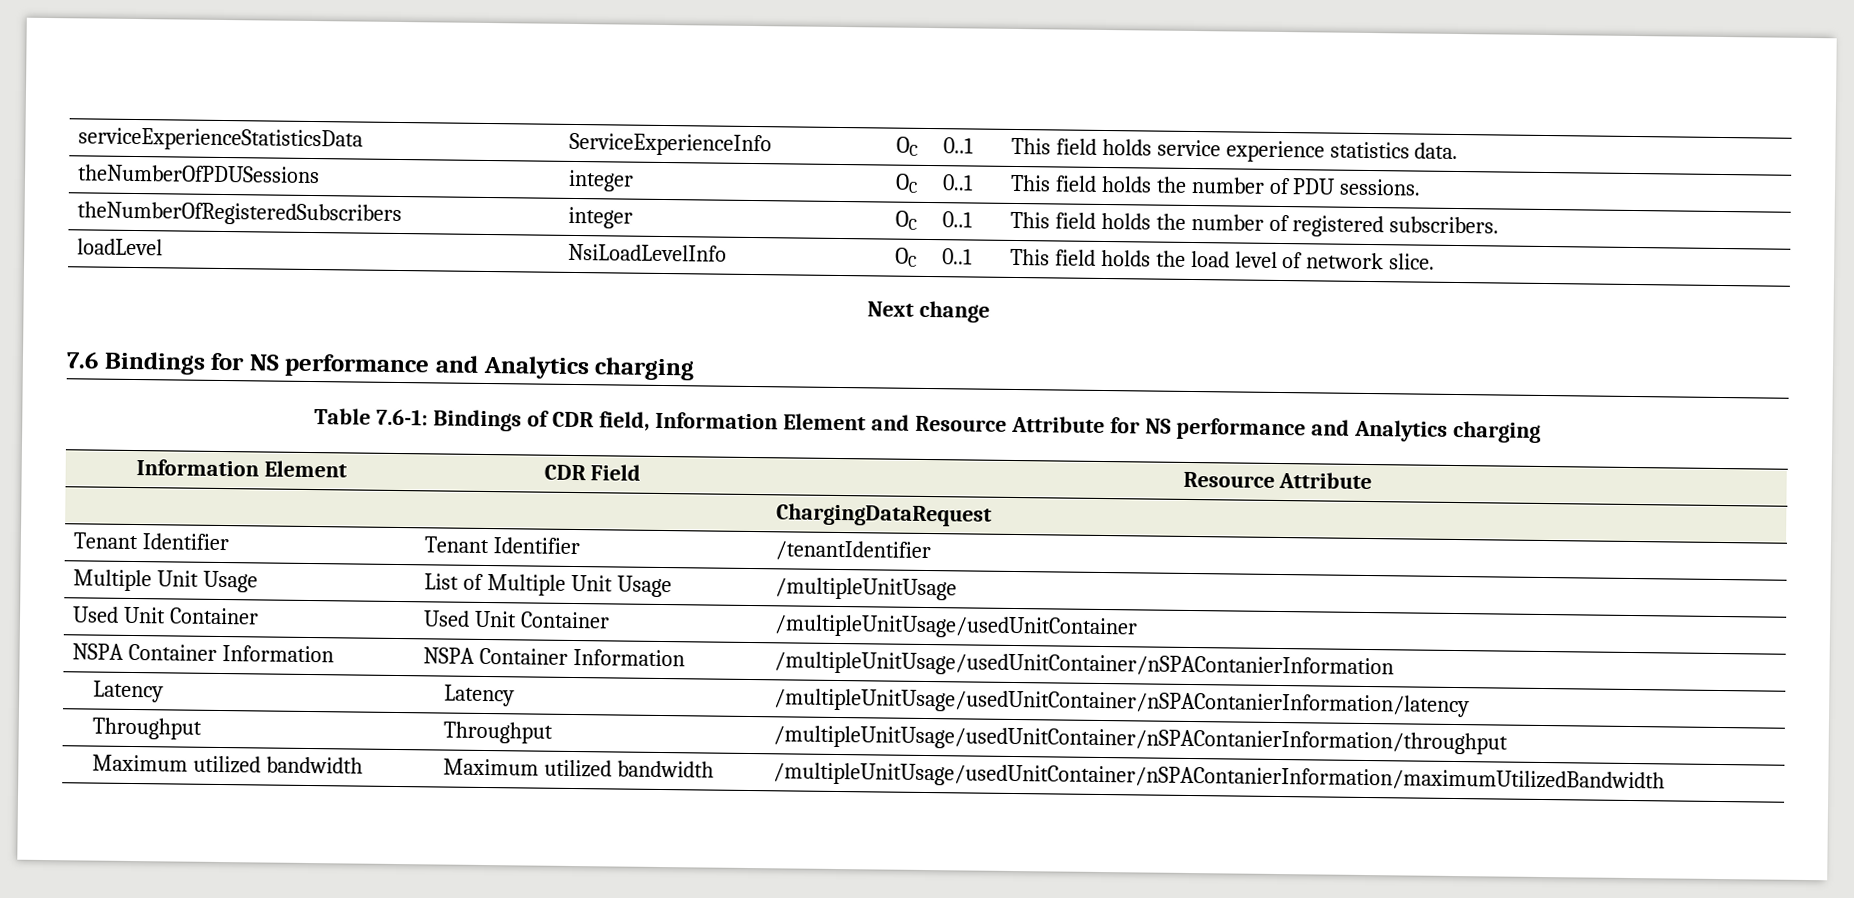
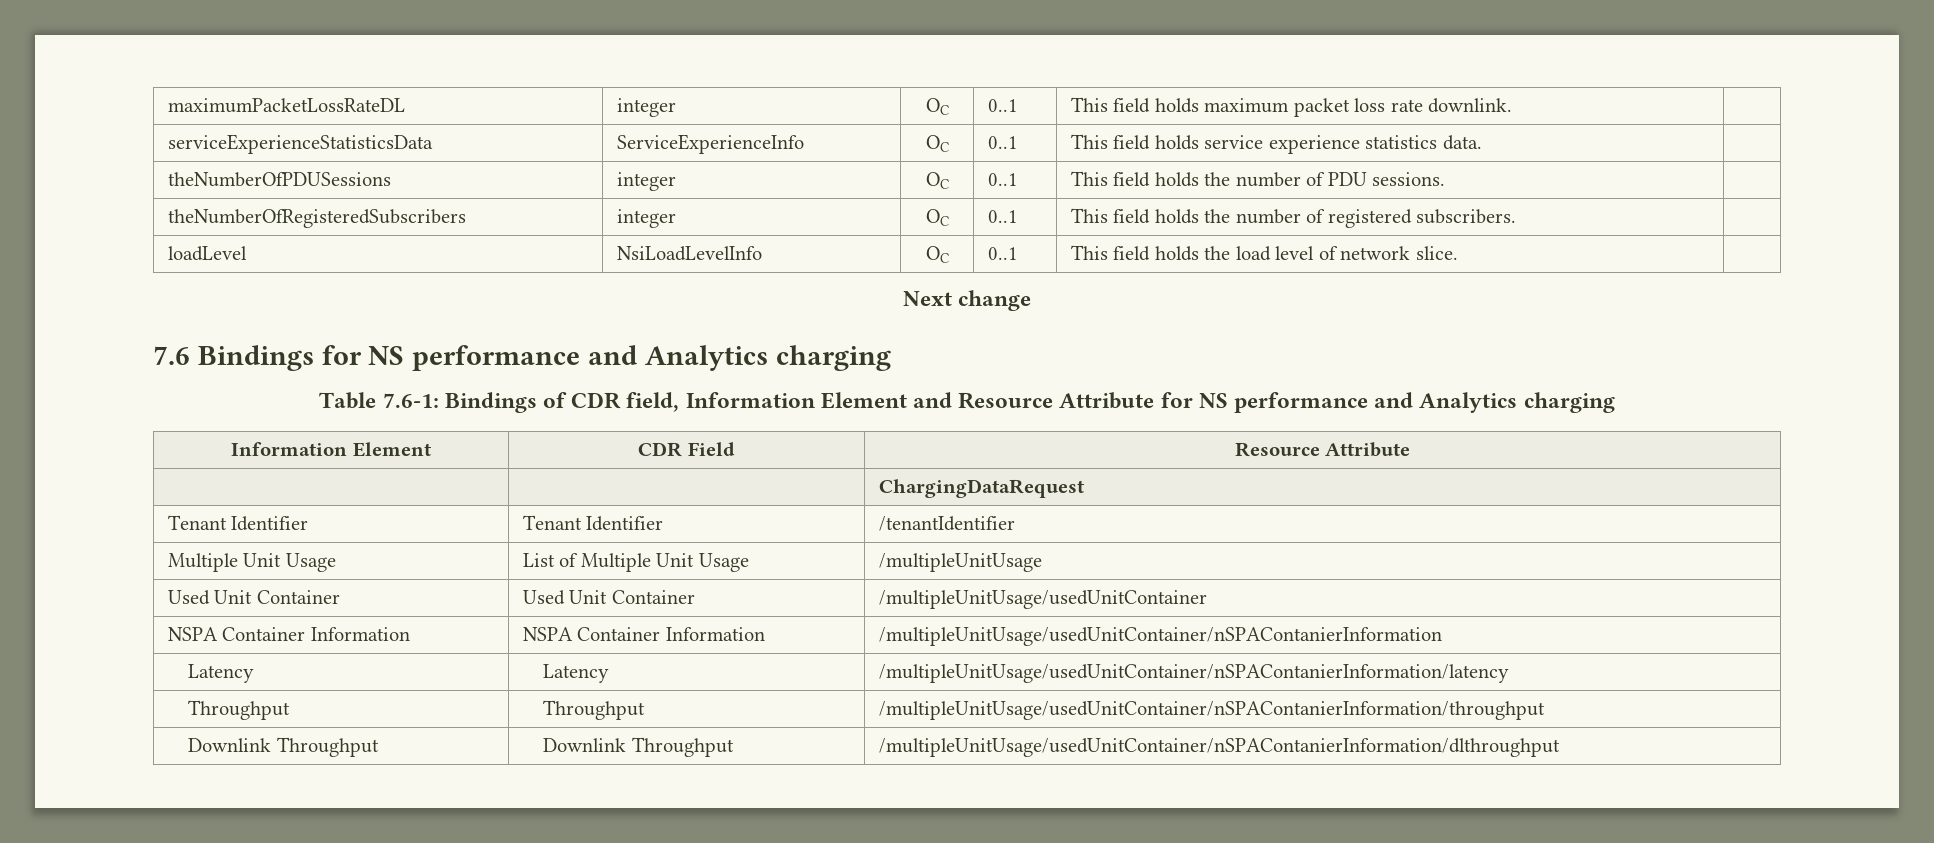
(77, 139) none -> [167,98,405,113] [616,98,676,117] [925,98,949,115] [987,99,1018,112] [1070,97,1513,117] maximumPacketLossRateDL | integer | OC | 0..1 | This field holds maximum packet loss rate downlink. | //
[92,754,364,774] [443,758,715,778] [772,762,1665,794] Maximum utilized bandwidth | Maximum utilized bandwidth | /multipleUnitUsage/usedUnitContainer/nSPAContanierInformation/maximumUtilizedBandwidth -> [188,737,379,757] [543,737,734,757] [878,738,1560,757] Downlink Throughput | Downlink Throughput | /multipleUnitUsage/usedUnitContainer/nSPAContanierInformation/dlthroughput

